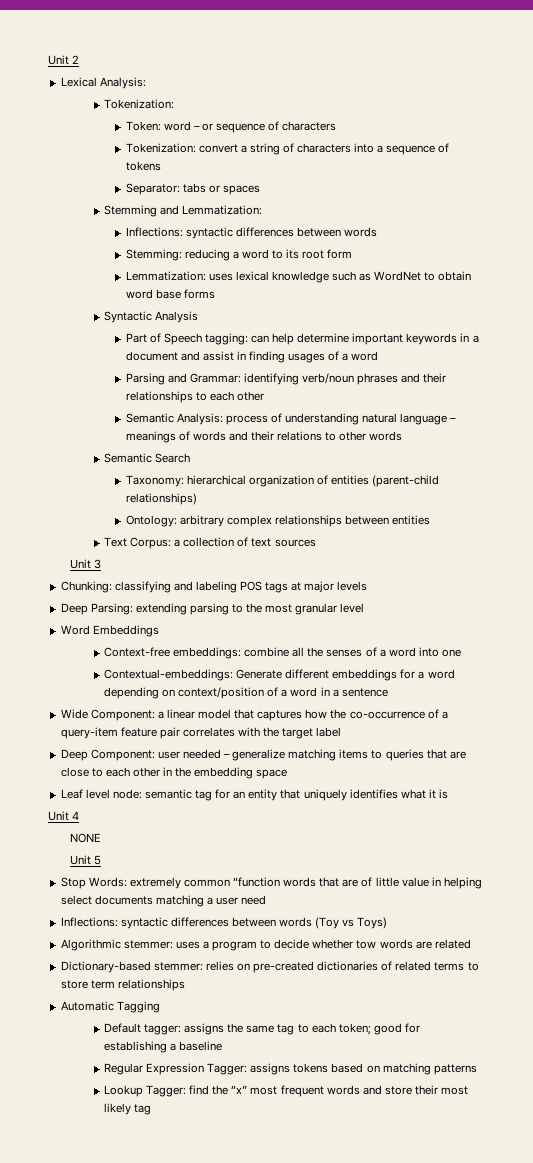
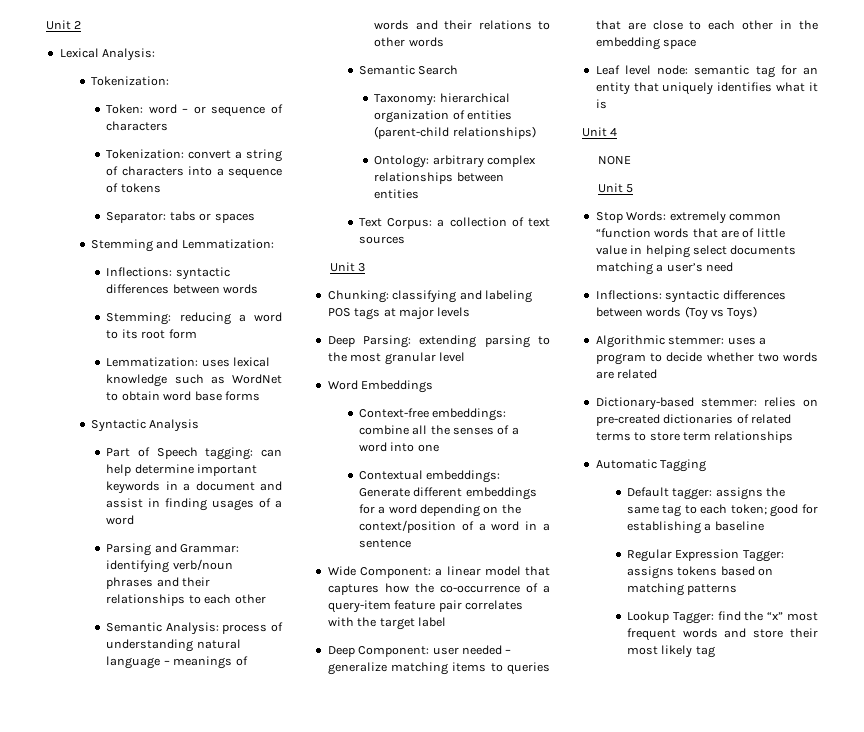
[103,669,233,681] Contextual-embeddings: -> [358,470,501,483] Contextual embeddings:
(175, 693) none -> [501,504,521,514] the
[216,897,239,905] user -> [666,263,703,272] user’s
[356,940,377,949] tow -> [757,353,779,362] two

